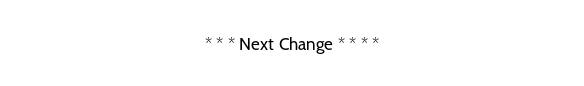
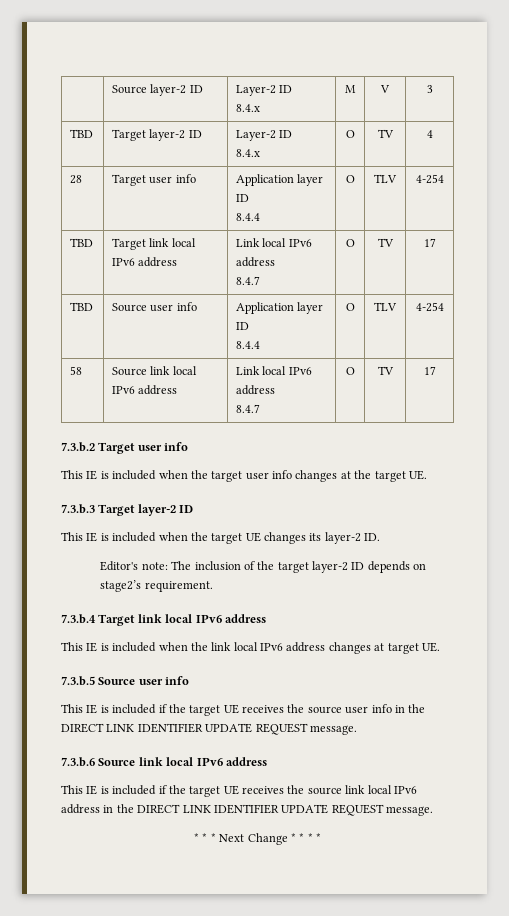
(204, 43) none -> [112,84,203,96] [236,85,293,96] [236,104,261,112] [345,85,356,93] [380,85,390,93] [426,85,433,93] [70,129,94,138] [112,129,202,141] [236,130,293,141] [236,149,261,157] [345,130,355,138] [377,129,394,138] [426,130,433,138] [70,175,83,184] [112,174,196,186] [236,174,324,186] [236,194,250,202] [236,213,261,221] [345,175,355,183] [374,174,397,183] [415,174,444,184] [70,238,94,247] [112,238,196,250] [112,257,178,267] [236,238,312,247] [236,257,276,267] [236,276,261,285] [345,239,355,247] [377,238,394,247] [423,238,436,247] [70,302,94,311] [112,302,197,312] [236,302,324,314] [236,322,250,330] [236,341,261,349] [345,303,355,311] [374,302,397,311] [415,302,444,312] [70,366,83,375] [112,366,197,376] [112,385,178,395] [236,366,312,375] [236,385,276,395] [236,404,261,413] [345,367,355,375] [377,366,394,375] [423,366,436,375] [61,442,189,454] [61,470,427,482] [61,504,194,516] [61,532,381,544] [100,561,427,573] [100,580,213,592] [61,614,266,626] [61,642,440,654] [61,676,190,686] [61,704,426,716] [61,723,357,735] [61,757,267,767] [61,785,417,797] [61,804,433,816] | Source layer-2 ID | Layer-2 ID // 8.4.x | M | V | 3 // TBD | Target layer-2 ID | Layer-2 ID // 8.4.x | O | TV | 4 // 28 | Target user info | Application layer ID // 8.4.4 | O | TLV | 4-254 // TBD | Target link local IPv6 address | Link local IPv6 address // 8.4.7 | O | TV | 17 // TBD | Source user info | Application layer ID // 8.4.4 | O | TLV | 4-254 // 58 | Source link local IPv6 address | Link local IPv6 address // 8.4.7 | O | TV | 17 // 7.3.b.2 Target user info // This IE is included when the target user info changes at the target UE. // 7.3.b.3 Target layer-2 ID // This IE is included when the target UE changes its layer-2 ID. // Editor's note: The inclusion of the target layer-2 ID depends on stage2’s requirement. // 7.3.b.4 Target link local IPv6 address // This IE is included when the link local IPv6 address changes at target UE. // 7.3.b.5 Source user info // This IE is included if the target UE receives the source user info in the DIRECT LINK IDENTIFIER UPDATE REQUEST message. // 7.3.b.6 Source link local IPv6 address // This IE is included if the target UE receives the source link local IPv6 address in the DIRECT LINK IDENTIFIER UPDATE REQUEST message. //

